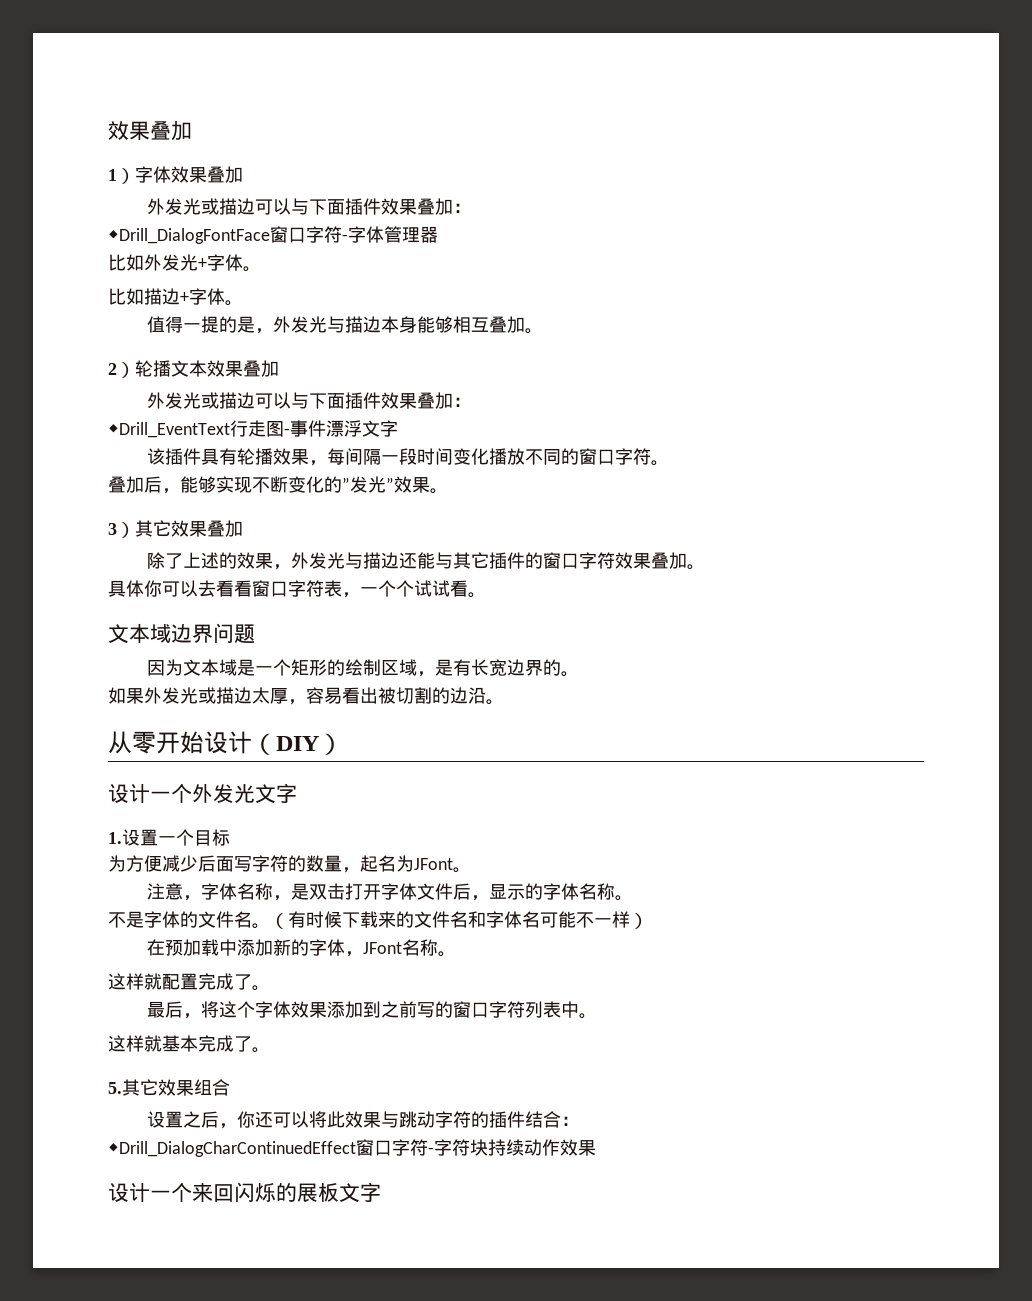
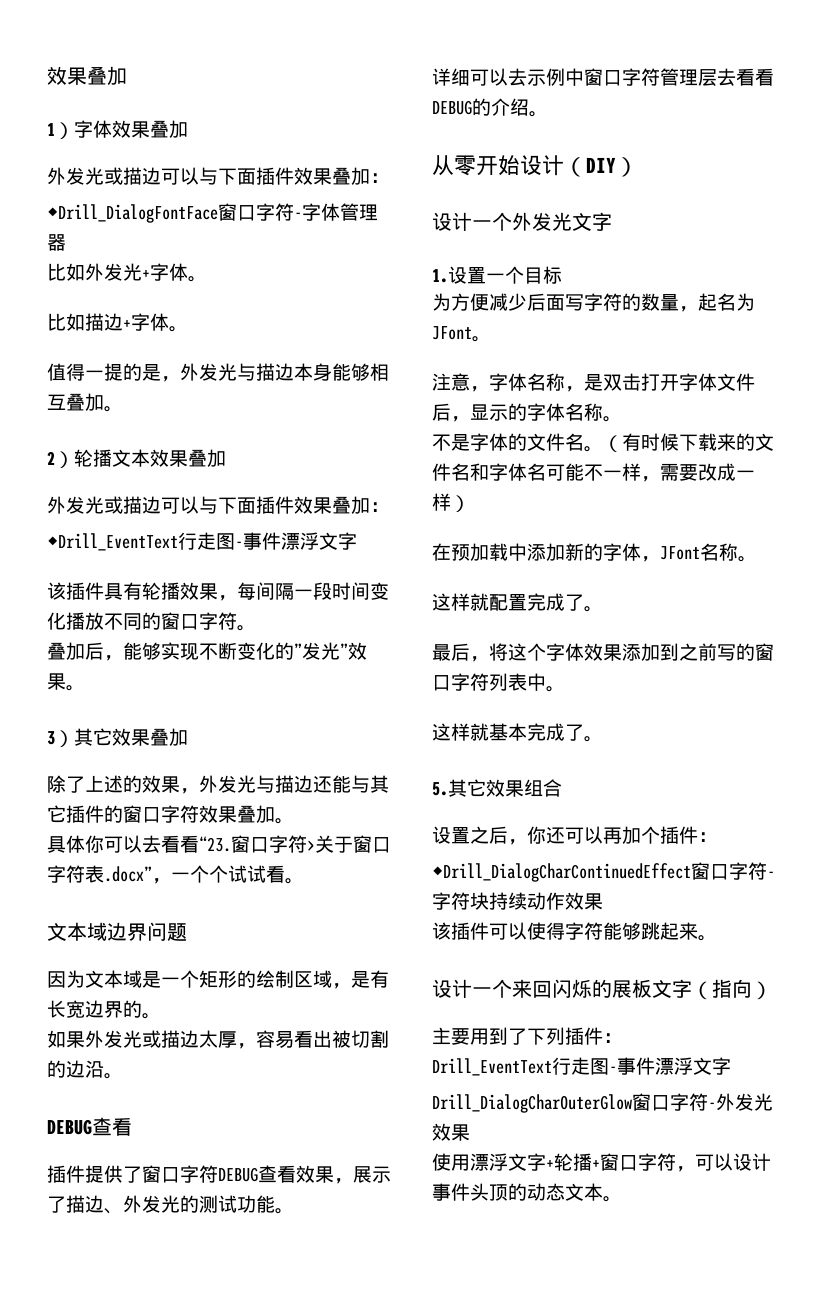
(252, 588) none -> [199,835,353,853] “23.窗口字符>关于
(342, 588) none -> [104,866,152,882] .docx”
(504, 702) none -> [47,1117,132,1136] [47,1165,391,1184] [47,1195,294,1214] [432,68,774,86] [432,98,548,117] // DEBUG查看 // 插件提供了窗口字符DEBUG查看效果，展示了描边、外发光的测试功能。 // 详细可以去示例中窗口字符管理层去看看DEBUG的介绍。
(630, 919) none -> [641,463,755,482] [432,493,451,511] ，需要改成一样
[308,1111,561,1128] 将此效果与跳动字符的插件结合 -> [603,826,698,844] 再加个插件
(596, 1148) none -> [432,922,717,941] // 该插件可以使得字符能够跳起来。
(381, 1192) none -> [692,979,772,1000] [432,1027,622,1045] [432,1057,731,1076] [432,1093,773,1113] [432,1123,470,1141] [432,1153,771,1172] [432,1183,622,1202] （指向） // 主要用到了下列插件： // Drill_EventText行走图-事件漂浮文字 // Drill_DialogCharOuterGlow窗口字符-外发光效果 // 使用漂浮文字+轮播+窗口字符，可以设计事件头顶的动态文本。

